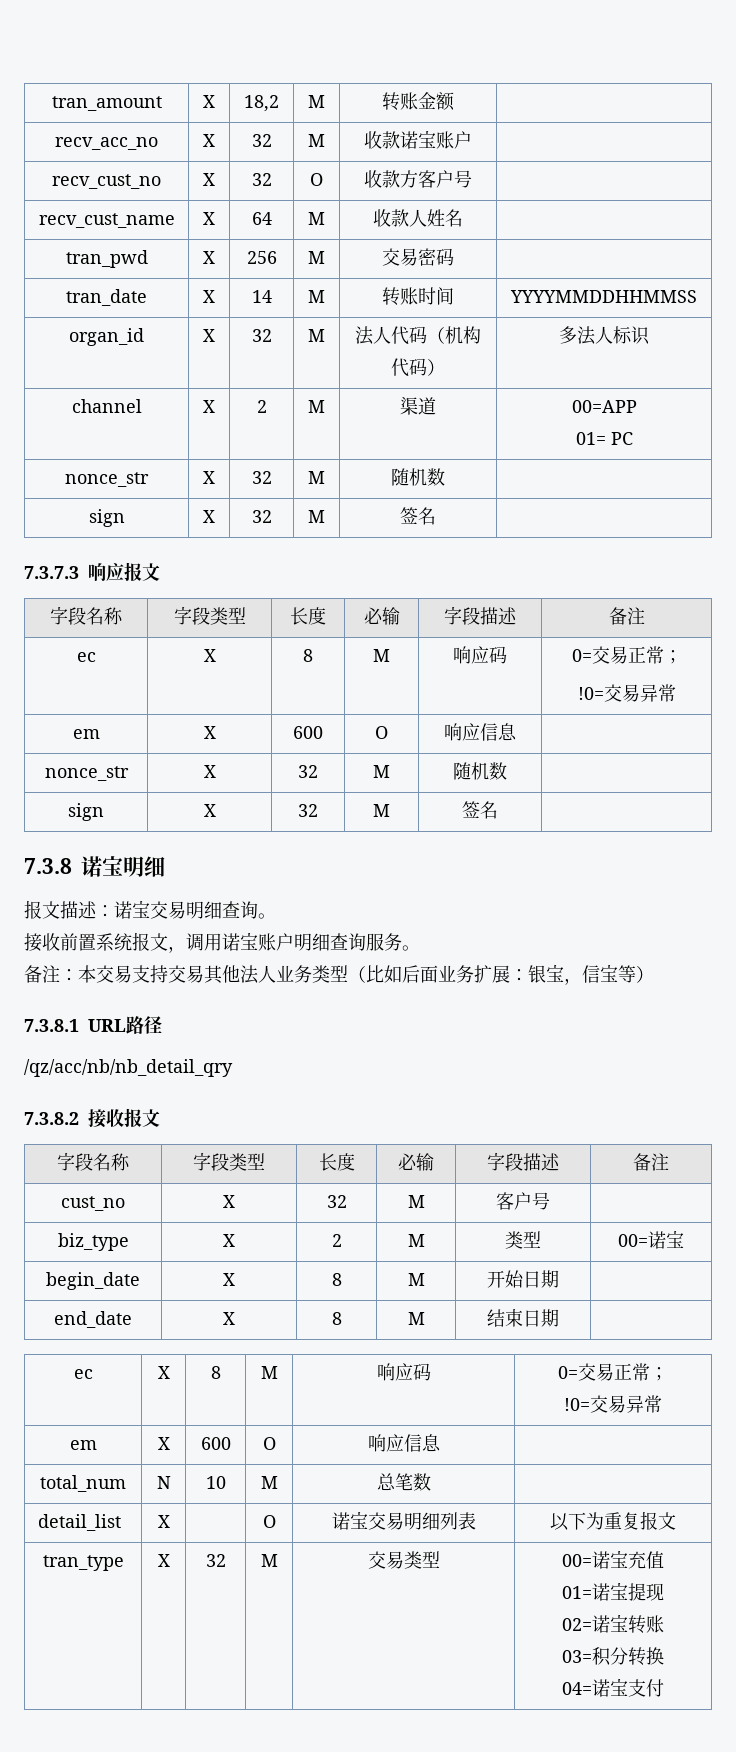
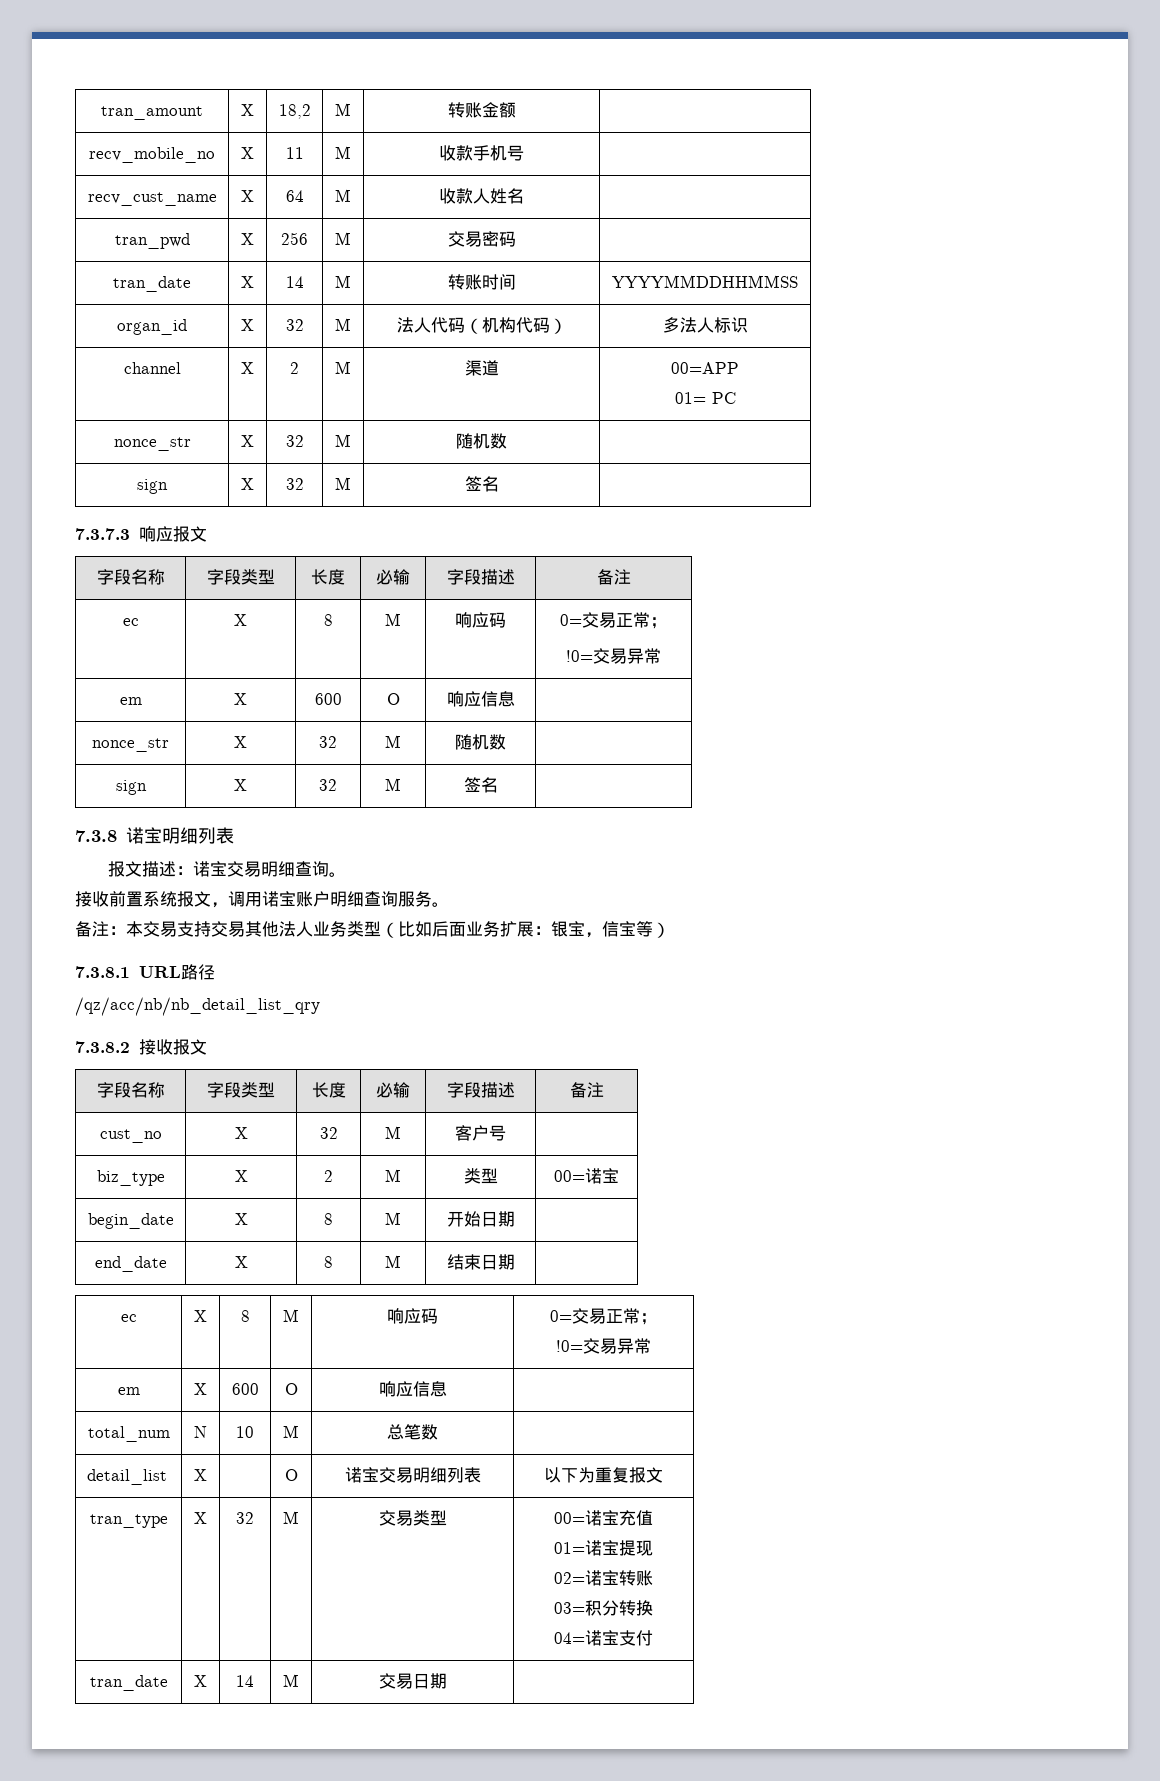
[54,137,158,150] [203,134,215,147] [251,134,272,147] [308,134,325,147] [364,130,472,149] [51,174,161,189] [203,173,215,186] [251,173,272,186] [310,173,323,186] [364,170,454,188] recv_acc_no | X | 32 | M | 收款诺宝账户 | // recv_cust_no | X | 32 | O | 收款方客户 -> [89,147,215,163] [241,147,254,159] [285,147,304,159] [335,146,351,159] [439,145,508,161] recv_mobile_no | X | 11 | M | 收款手机
(165, 866) none -> [197,827,234,844] 列表
[24,1059,233,1077] /qz/acc/nb/nb_detail_qry -> [75,997,320,1016] /qz/acc/nb/nb_detail_list_qry
(664, 1688) none -> [89,1675,168,1691] [194,1675,207,1687] [236,1675,254,1687] [283,1674,299,1687] [378,1673,447,1689] // tran_date | X | 14 | M | 交易日期 |

